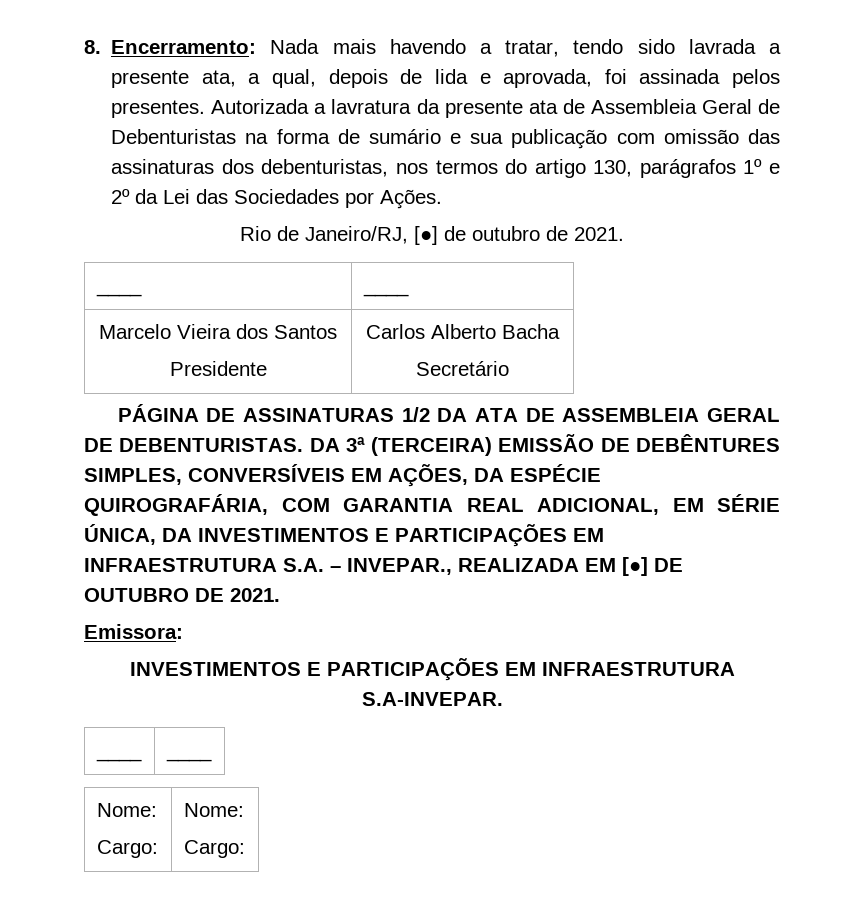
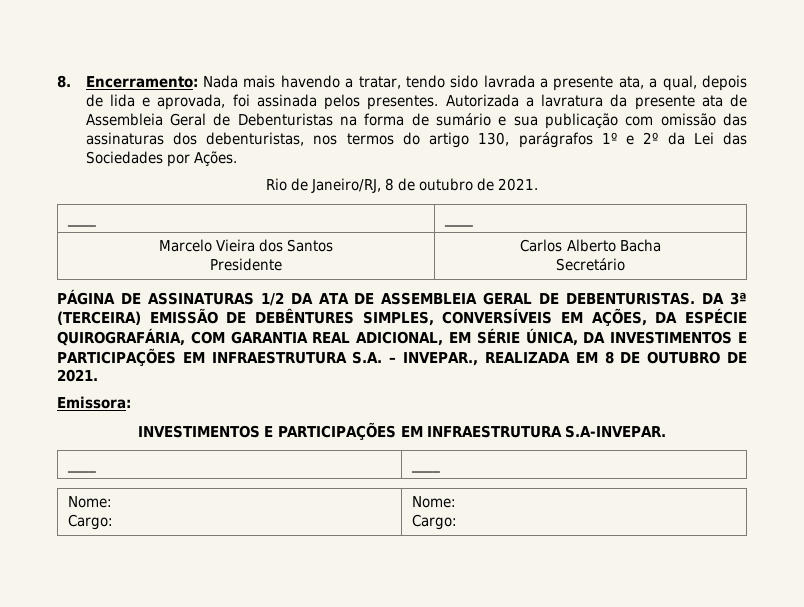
[414,226,438,245] [●] -> [384,178,394,191] 8
[622,557,648,576] [●] -> [604,351,614,364] 8

